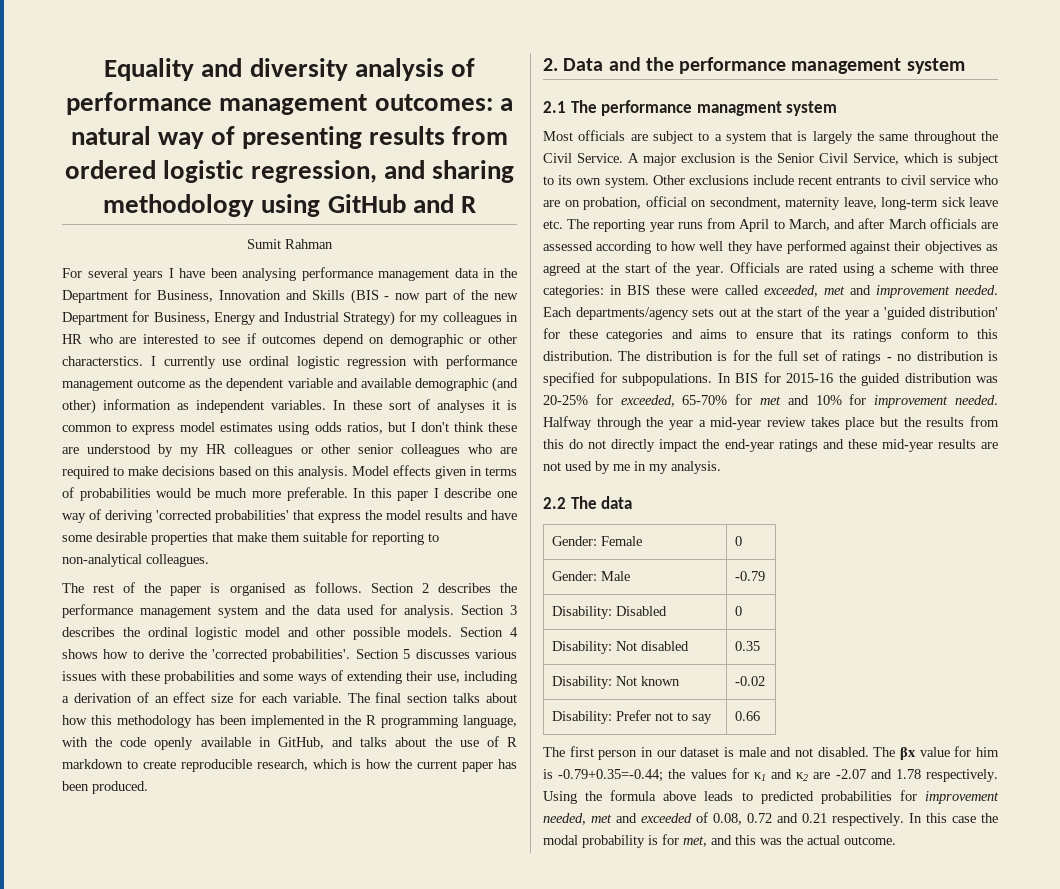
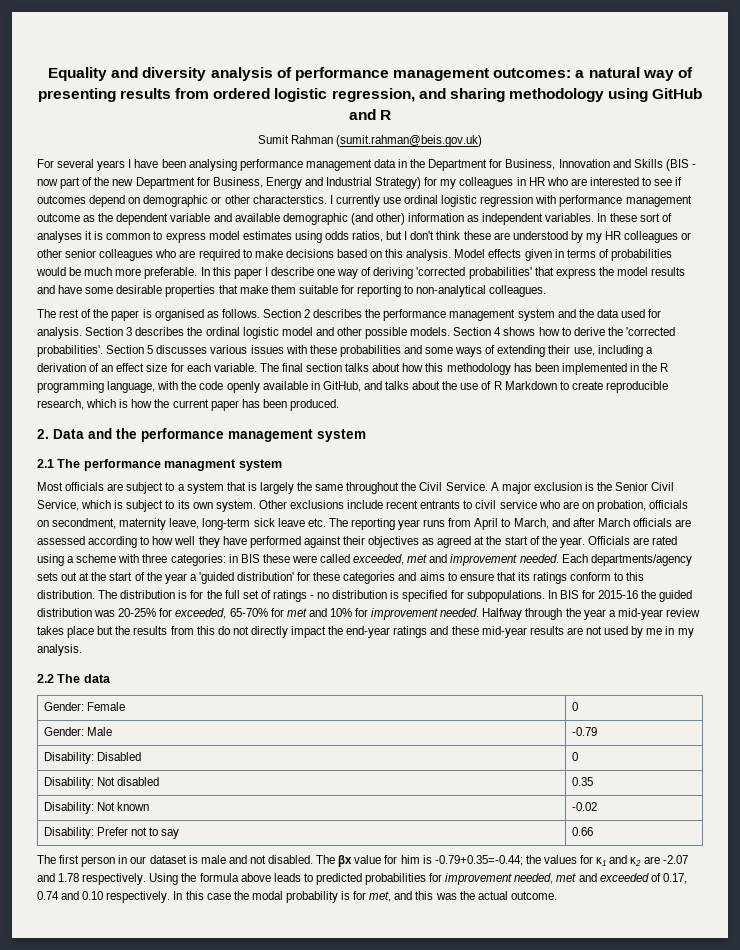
(333, 244) none -> [336,135,483,147] (sumit.rahman@beis.gov.uk)
[62,759,123,769] markdown -> [504,381,557,390] Markdown
[645,196,687,207] official -> [649,500,689,509] officials
[713,813,827,825] 0.08, 0.72 and 0.21 -> [662,873,687,884] [37,891,104,900] 0.17, 0.74 and 0.10

